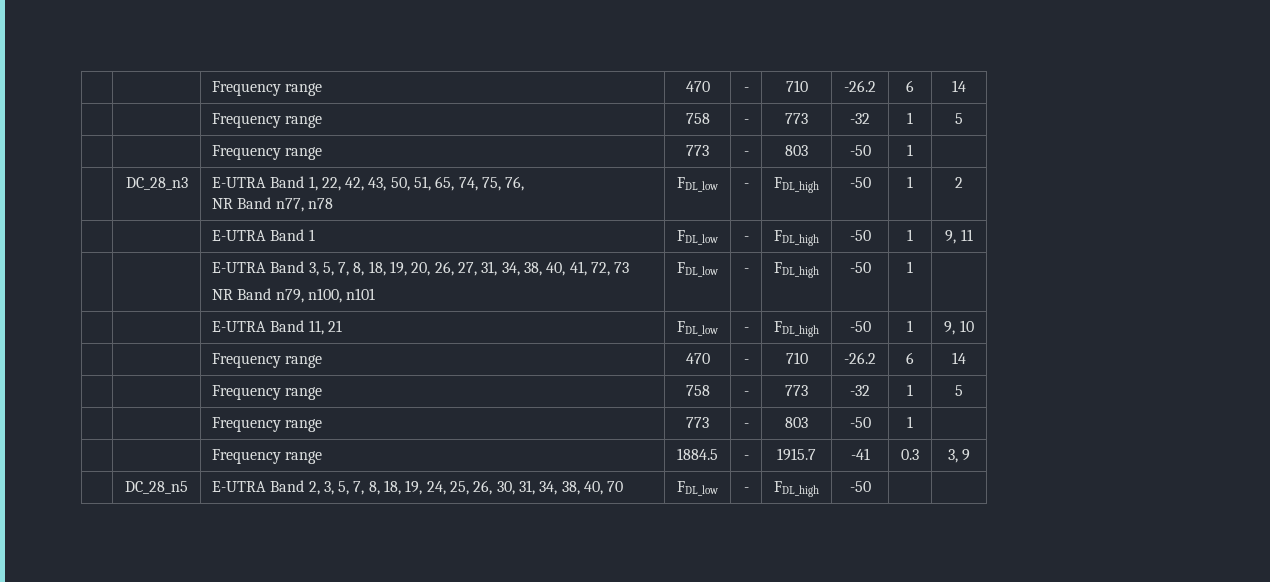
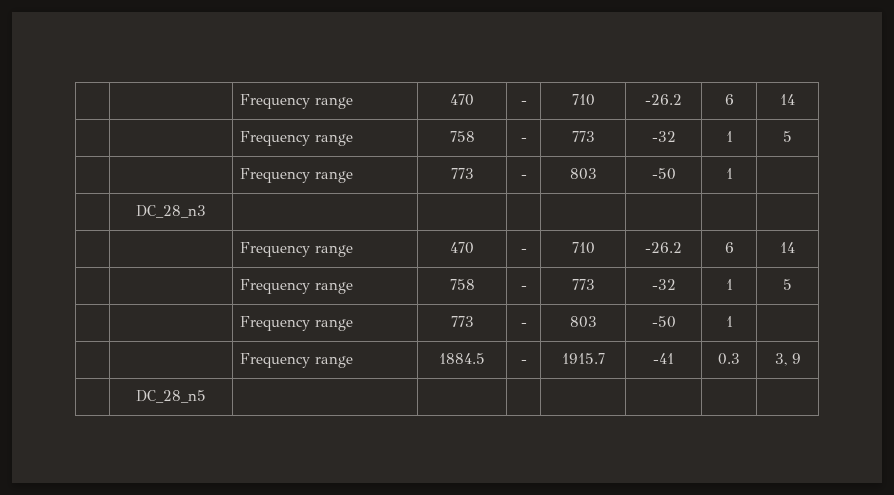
[211,176,525,191] [211,197,333,212] [677,177,718,192] [743,183,749,188] [774,177,819,193] [849,177,871,188] [907,176,913,188] [955,177,963,188] [211,229,315,241] [677,230,718,245] [743,236,749,241] [774,230,819,246] [849,230,871,241] [907,229,913,241] [945,229,973,244] [211,261,630,276] [211,288,376,303] [677,262,718,277] [743,268,749,273] [774,262,819,278] [849,262,871,273] [907,261,913,273] [211,320,342,335] [677,321,718,336] [743,327,749,332] [774,321,819,337] [849,321,871,332] [907,320,913,332] [944,320,974,335] E-UTRA Band 1, 22, 42, 43, 50, 51, 65, 74, 75, 76, // NR Band n77, n78 | FDL_low | - | FDL_high | -50 | 1 | 2 // | | E-UTRA Band 1 | FDL_low | - | FDL_high | -50 | 1 | 9, 11 // | | E-UTRA Band 3, 5, 7, 8, 18, 19, 20, 26, 27, 31, 34, 38, 40, 41, 72, 73 // NR Band n79, n100, n101 | FDL_low | - | FDL_high | -50 | 1 | // | | E-UTRA Band 11, 21 | FDL_low | - | FDL_high | -50 | 1 | 9, 10 -> (206, 211) | | | | | |
[211,480,624,495] [677,481,718,496] [743,487,749,492] [774,481,819,497] [849,481,871,492] E-UTRA Band 2, 3, 5, 7, 8, 18, 19, 24, 25, 26, 30, 31, 34, 38, 40, 70 | FDL_low | - | FDL_high | -50 -> (206, 396) | | | |

